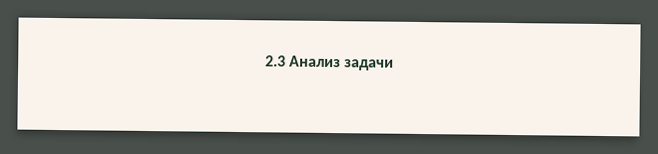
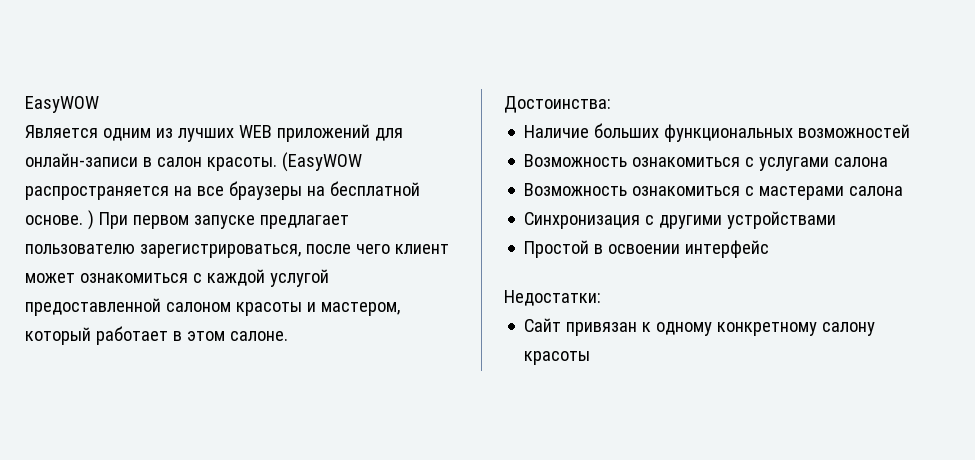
[264,55,395,71] 2.3 Анализ задачи -> [25,96,99,113] [25,124,403,142] [25,152,362,172] [25,181,420,200] [25,210,349,230] [25,244,449,258] [25,269,329,287] [25,298,400,316] [25,326,288,345] [504,96,611,113] [524,123,911,142] [524,154,889,171] [524,183,904,200] [524,211,837,229] [524,240,770,258] [504,290,601,306] [524,318,876,336] [524,351,591,365] EasyWOW // Является одним из лучших WEB приложений для онлайн-записи в салон красоты. (EasyWOW распространяется на все браузеры на бесплатной основе. ) При первом запуске предлагает пользователю зарегистрироваться, после чего клиент может ознакомиться с каждой услугой предоставленной салоном красоты и мастером, который работает в этом салоне. // Достоинства: // Наличие больших функциональных возможностей // Возможность ознакомиться с услугами салона // Возможность ознакомиться с мастерами салона // Синхронизация с другими устройствами // Простой в освоении интерфейс // Недостатки: // Сайт привязан к одному конкретному салону красоты

